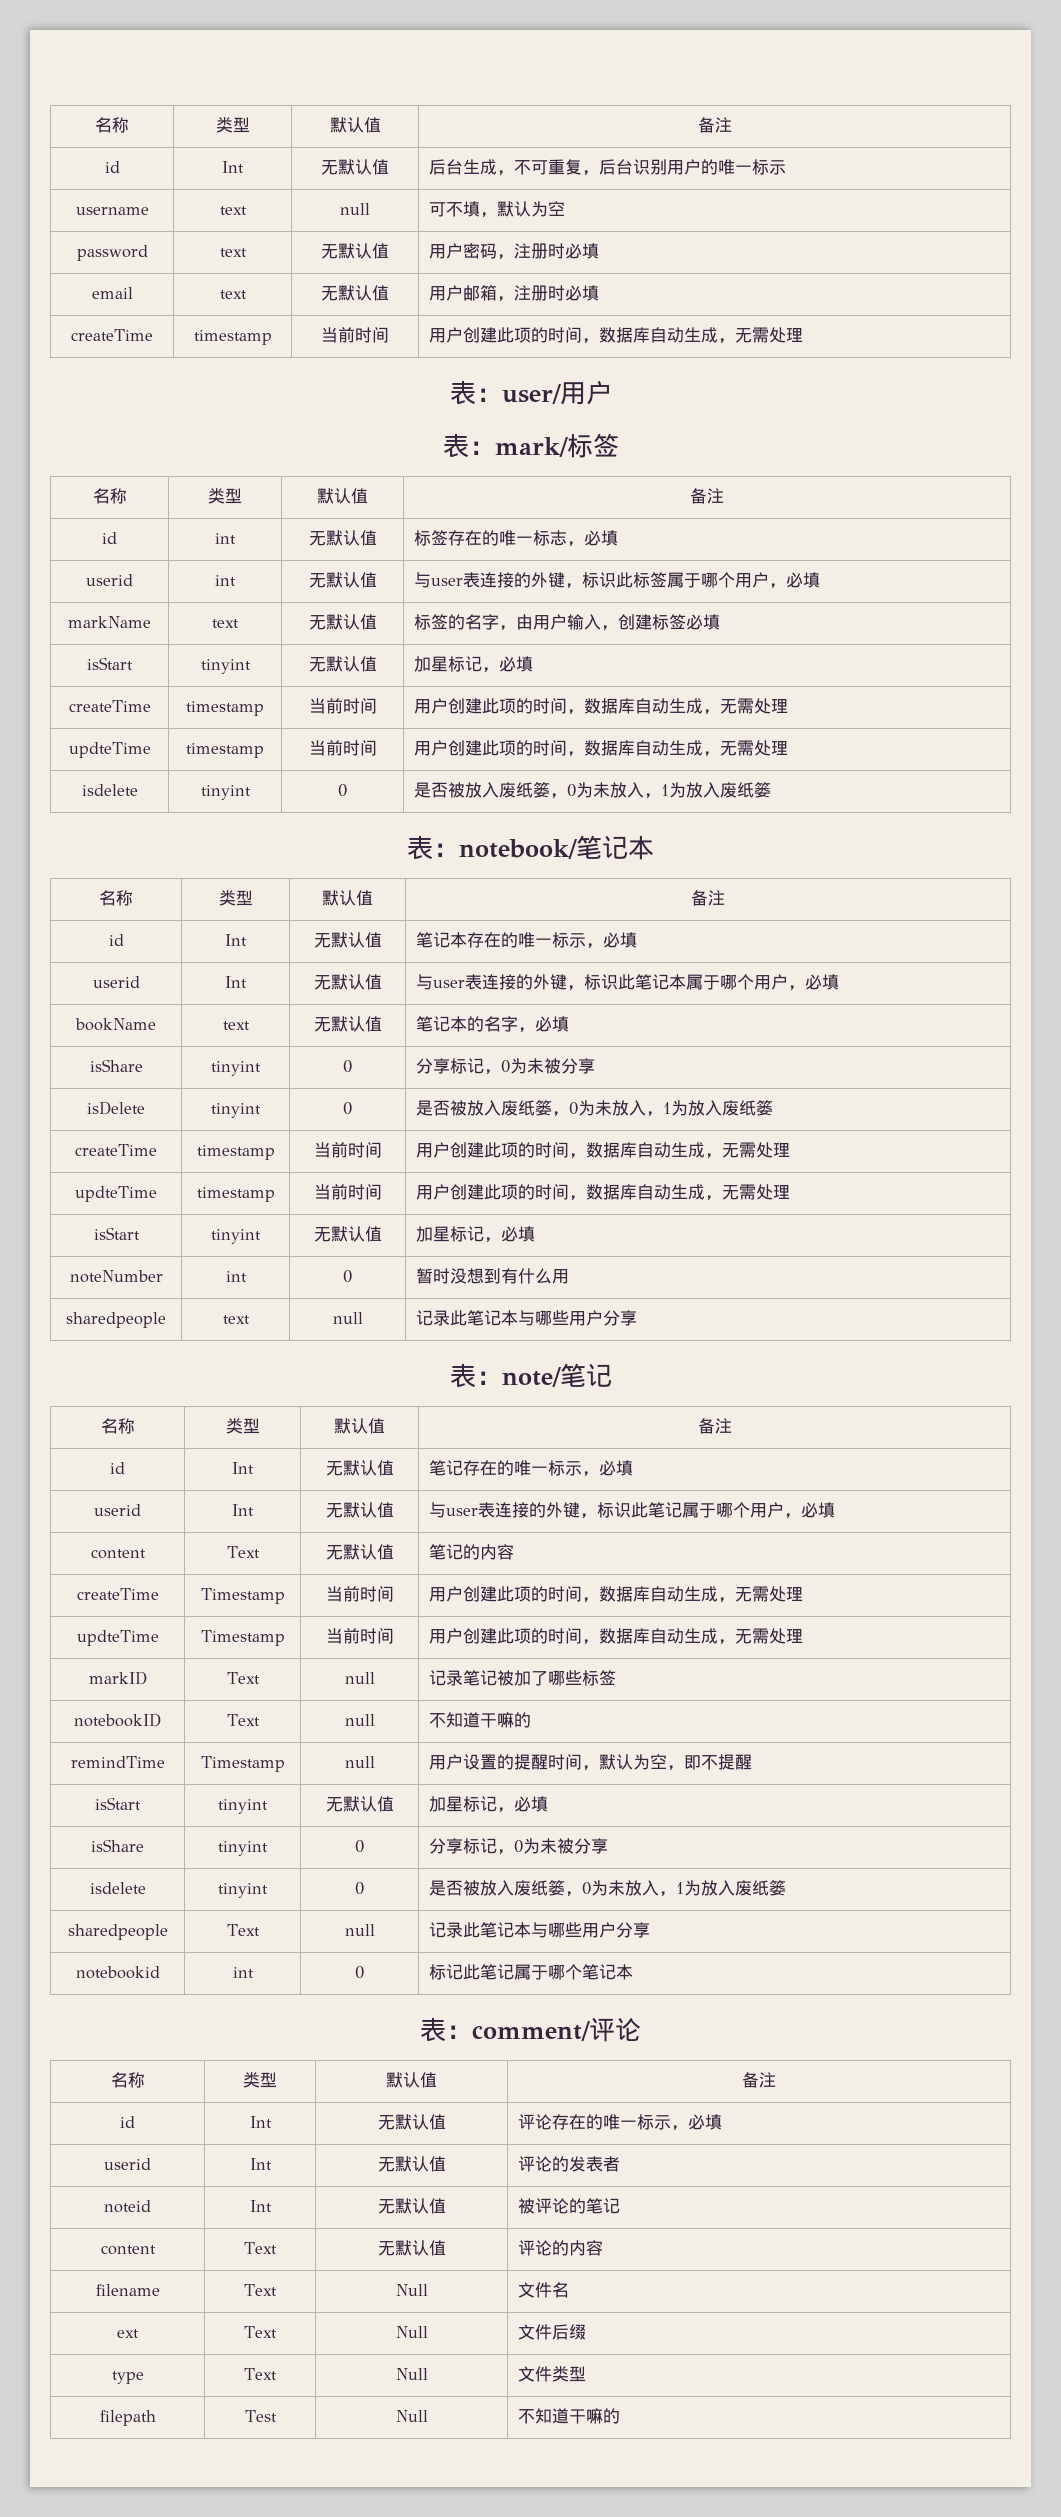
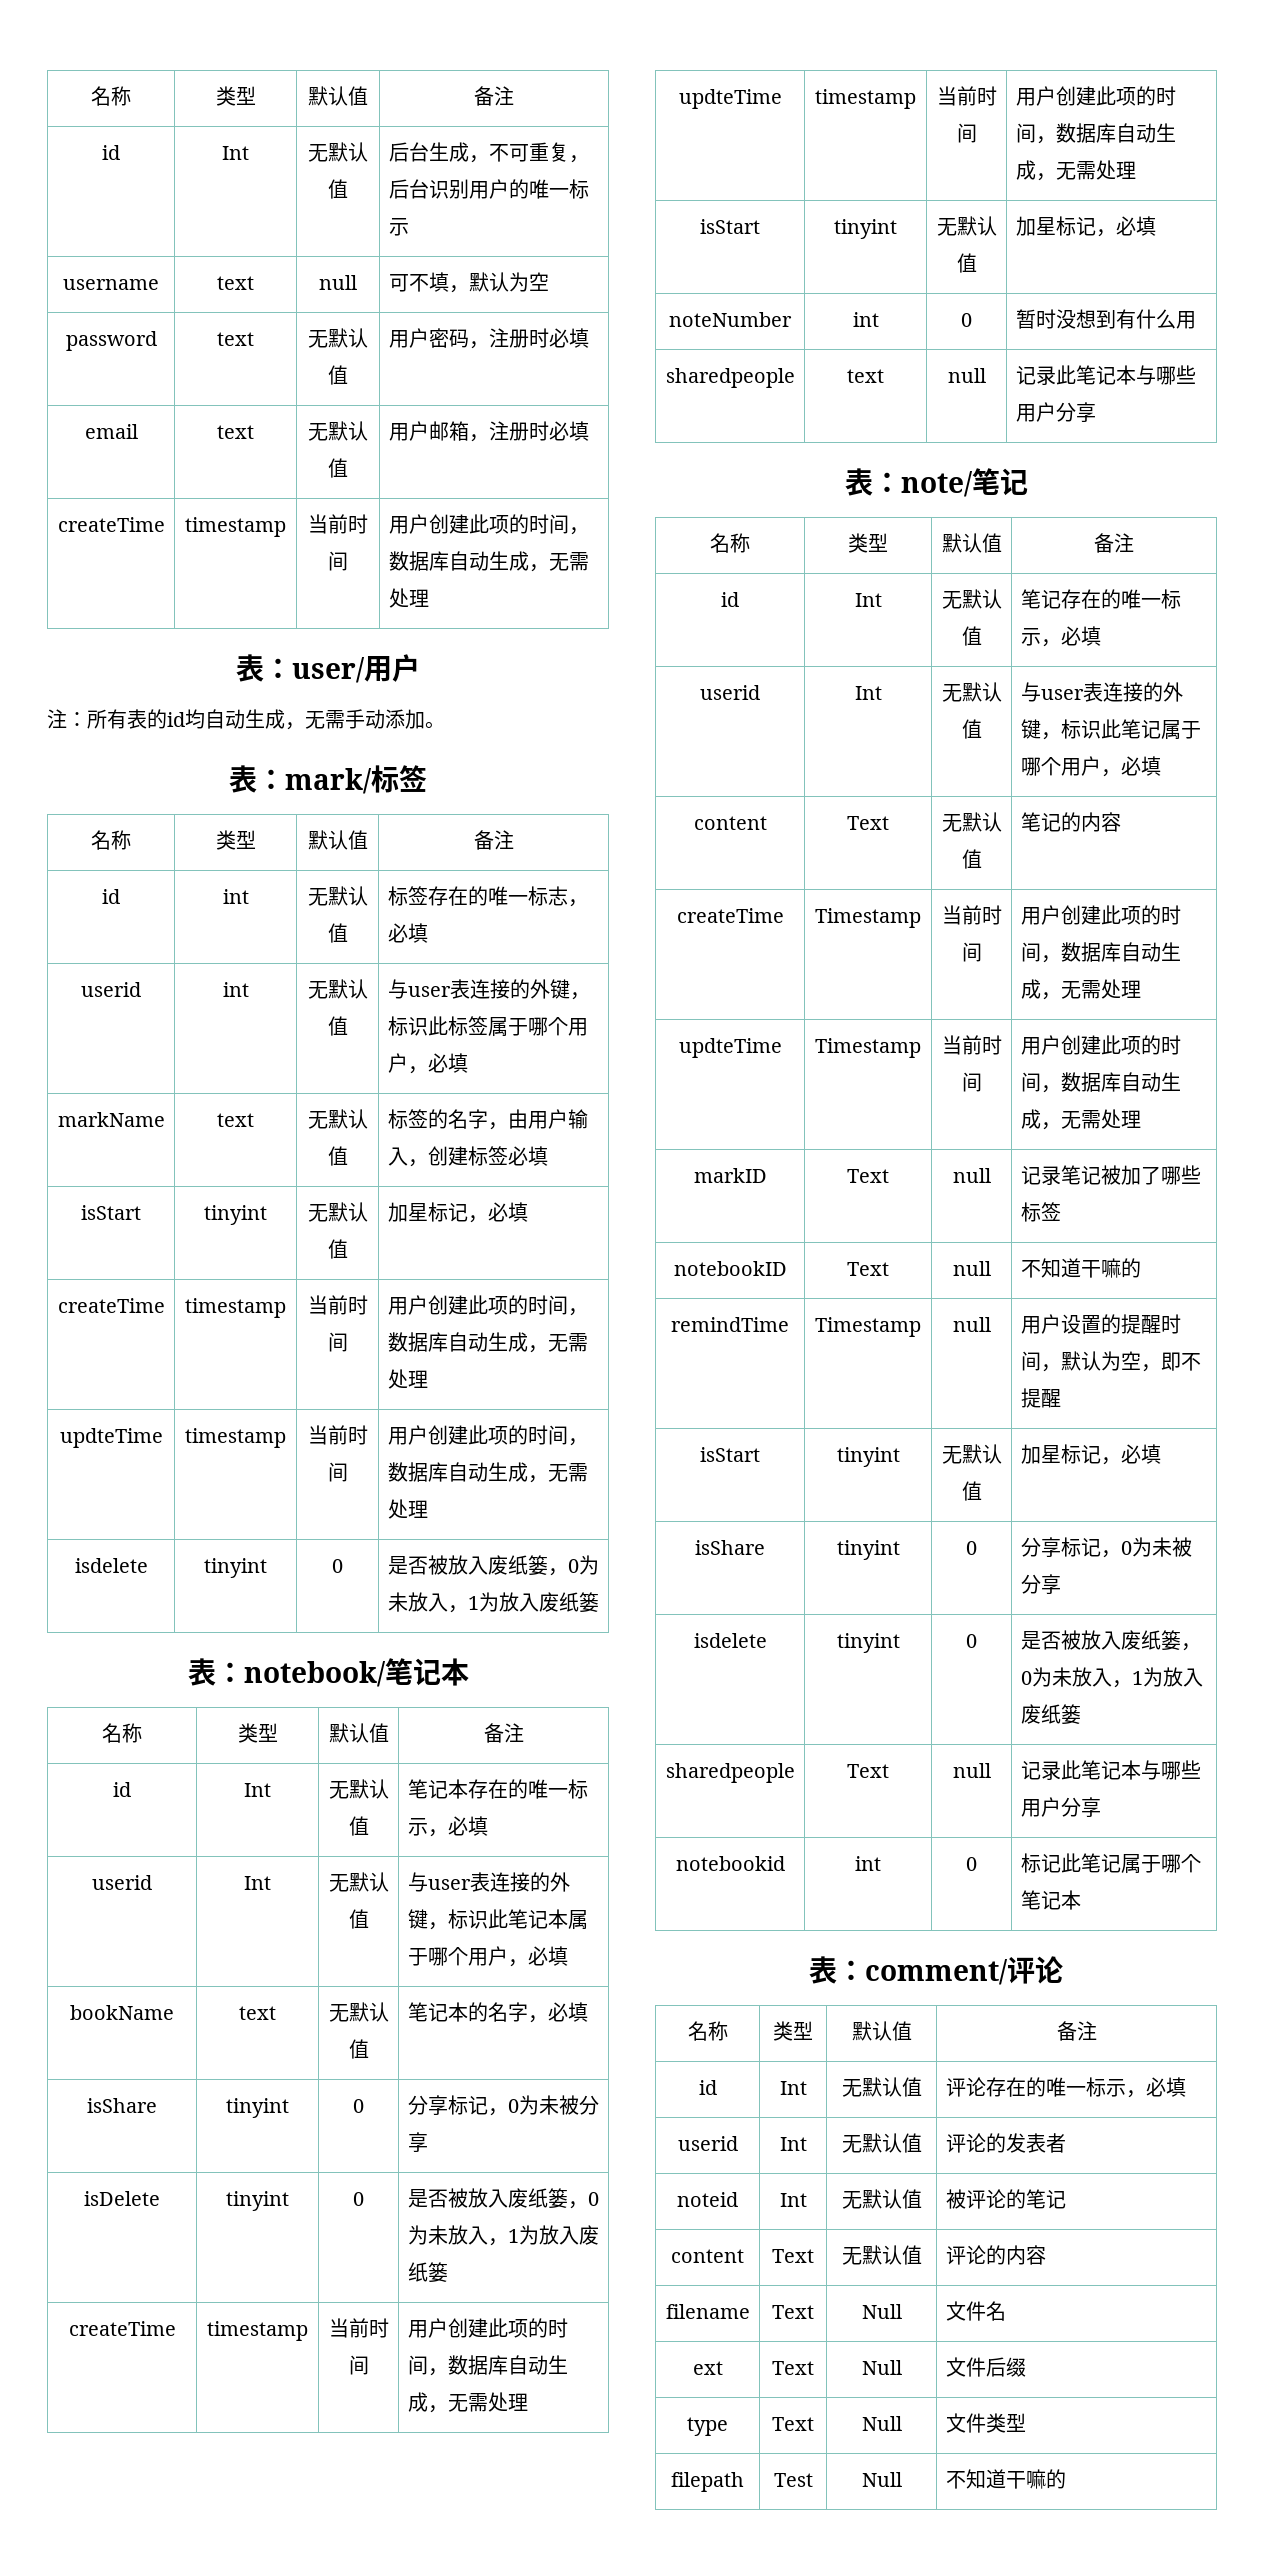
(612, 392) none -> [47,709,445,730] // 注：所有表的id均自动生成，无需手动添加。

